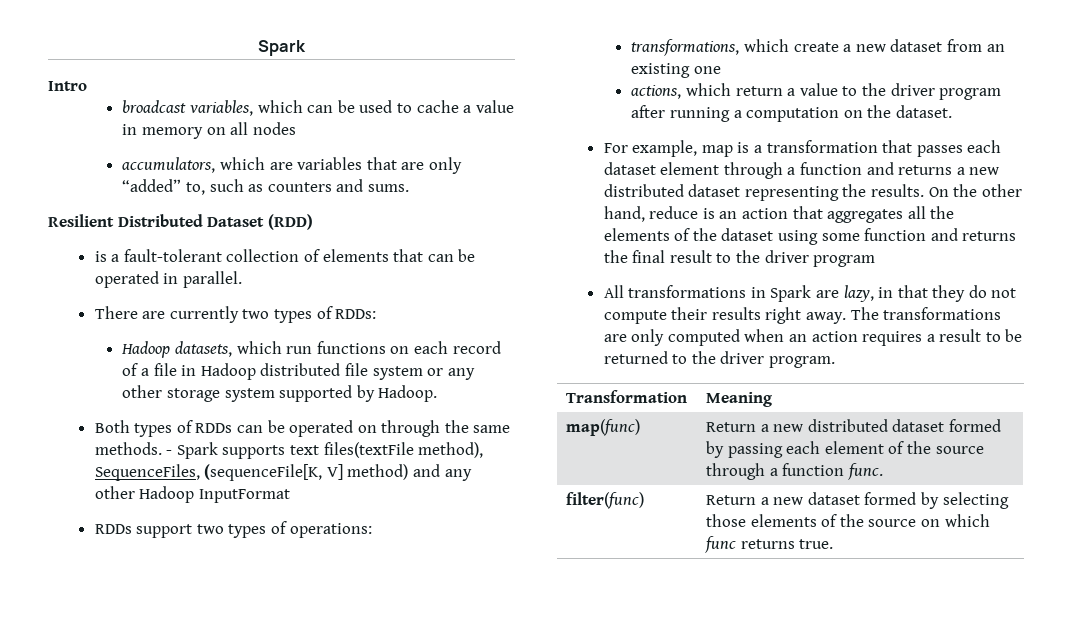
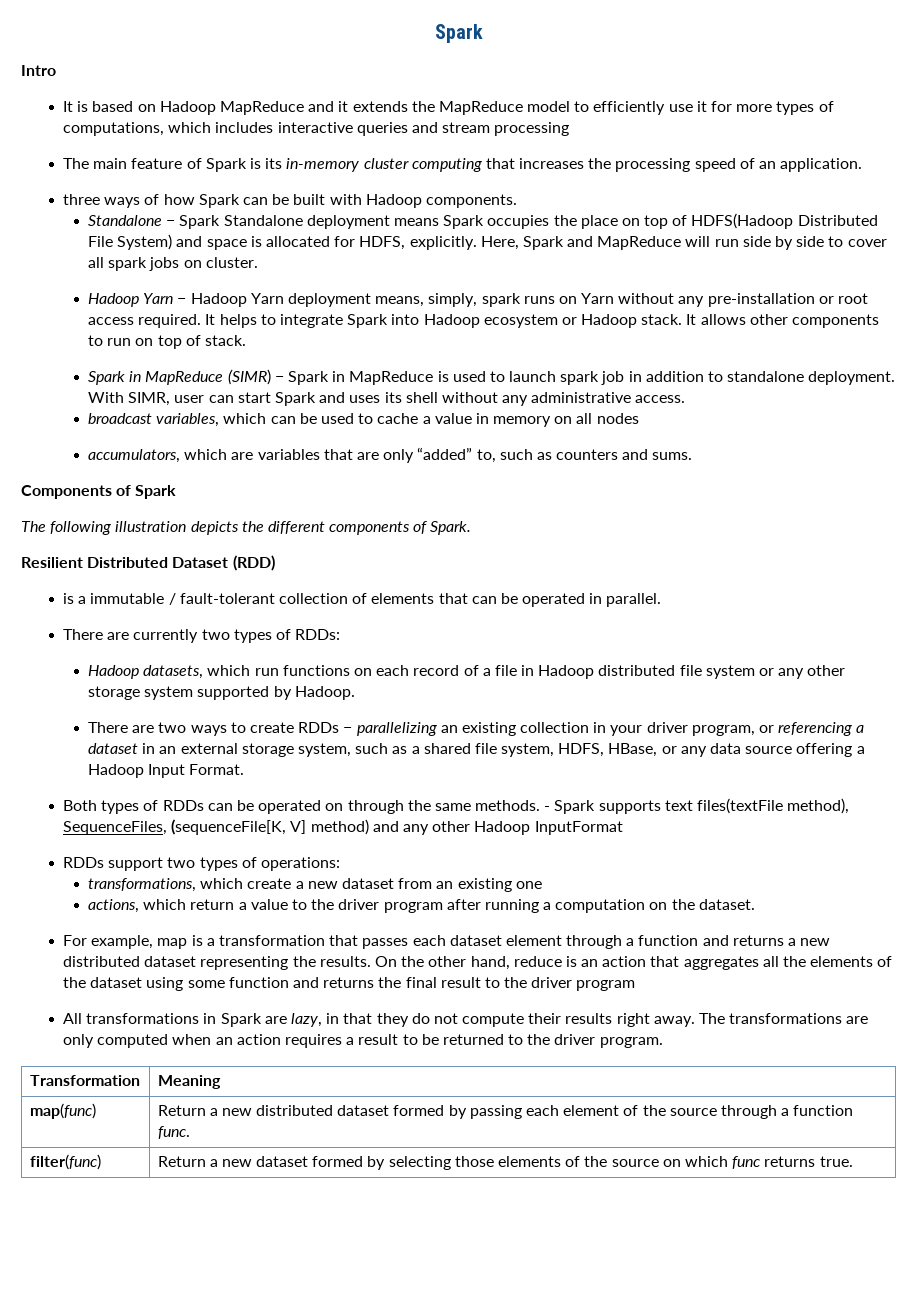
(87, 86) none -> [63,101,834,115] [63,122,570,136] [63,158,863,172] [63,194,517,208] [88,213,878,229] [88,234,887,250] [88,257,258,271] [88,293,869,307] [88,314,880,328] [88,335,246,349] [88,369,896,385] [88,392,686,406] // It is based on Hadoop MapReduce and it extends the MapReduce model to efficiently use it for more types of computations, which includes interactive queries and stream processing // The main feature of Spark is its in-memory cluster computing that increases the processing speed of an application. // three ways of how Spark can be built with Hadoop components. // Standalone − Spark Standalone deployment means Spark occupies the place on top of HDFS(Hadoop Distributed File System) and space is allocated for HDFS, explicitly. Here, Spark and MapReduce will run side by side to cover all spark jobs on cluster. // Hadoop Yarn − Hadoop Yarn deployment means, simply, spark runs on Yarn without any pre-installation or root access required. It helps to integrate Spark into Hadoop ecosystem or Hadoop stack. It allows other components to run on top of stack. // Spark in MapReduce (SIMR) − Spark in MapReduce is used to launch spark job in addition to standalone deployment. With SIMR, user can start Spark and uses its shell without any administrative access.
(409, 188) none -> [21,485,177,499] [21,521,472,535] // Components of Spark // The following illustration depicts the different components of Spark.
(120, 258) none -> [90,593,176,605] immutable /
(438, 393) none -> [88,722,865,736] [88,743,865,757] [88,764,245,778] // There are two ways to create RDDs − parallelizing an existing collection in your driver program, or referencing a dataset in an external storage system, such as a shared file system, HDFS, HBase, or any data source offering a Hadoop Input Format.

